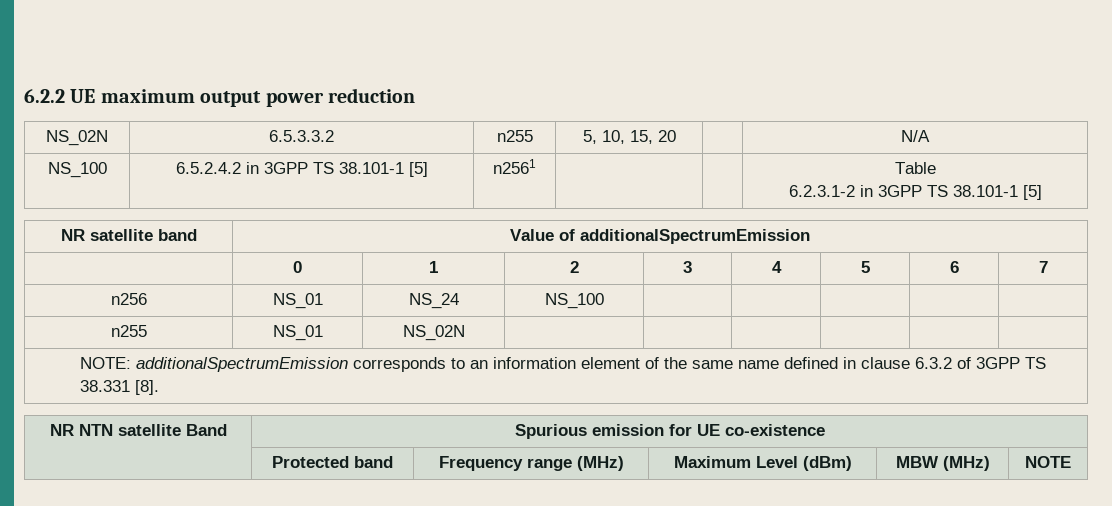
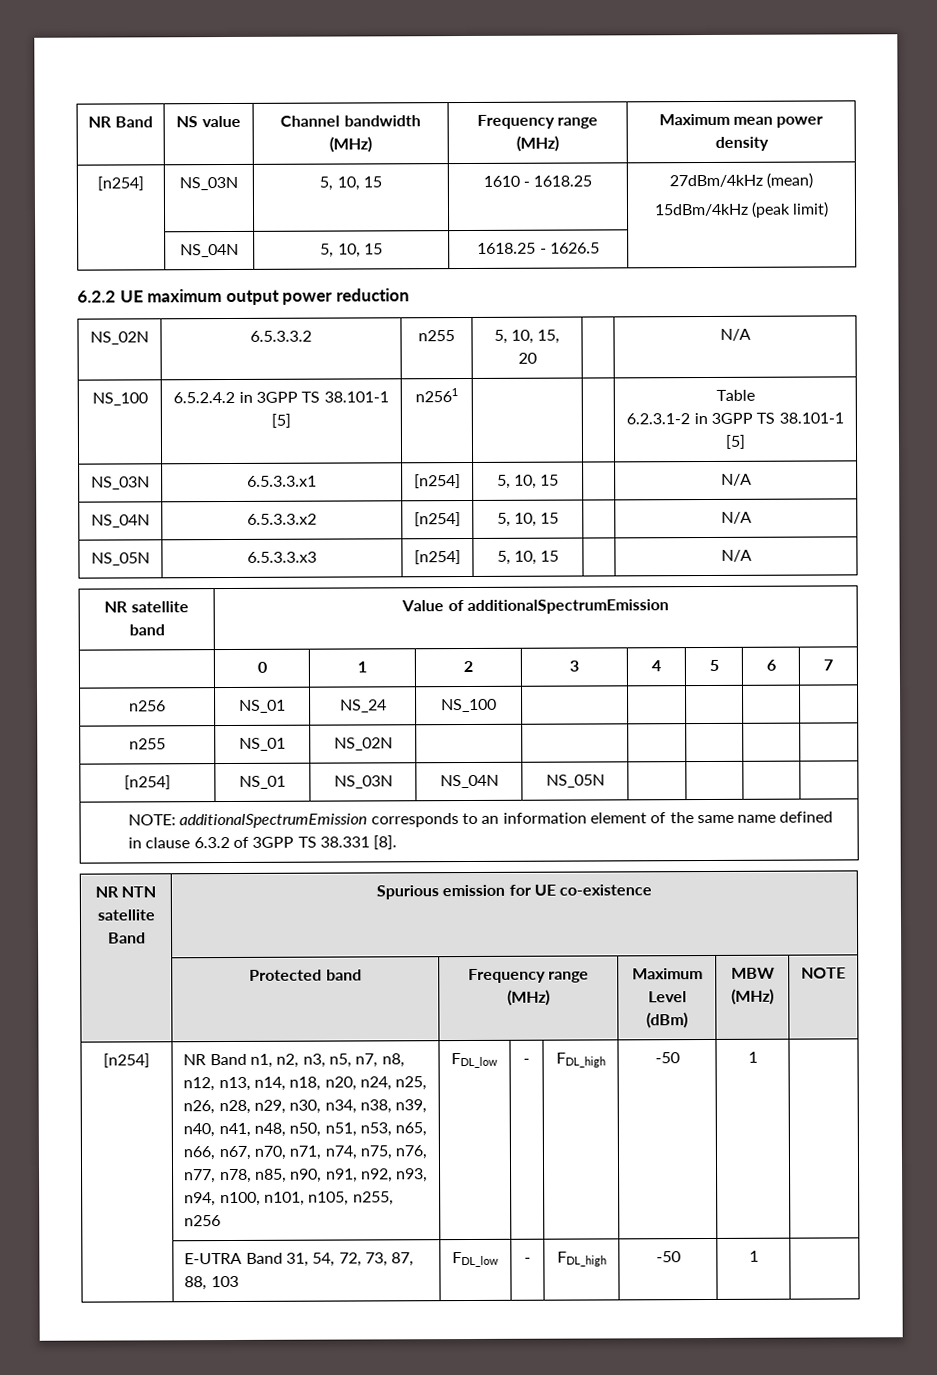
(24, 96) none -> [88,116,153,128] [176,115,241,128] [280,115,421,127] [329,136,372,153] [476,114,599,129] [516,135,559,152] [658,113,824,128] [714,136,769,151] [97,176,144,191] [179,176,238,191] [319,176,382,191] [482,175,593,187] [668,172,814,189] [653,201,830,218] [180,243,239,258] [320,243,383,258] [477,242,600,254] NR Band | NS value | Channel bandwidth (MHz) | Frequency range (MHz) | Maximum mean power density // [n254] | NS_03N | 5, 10, 15 | 1610 - 1618.25 | 27dBm/4kHz (mean) // 15dBm/4kHz (peak limit) // | NS_04N | 5, 10, 15 | 1618.25 - 1626.5 | //
(1042, 192) none -> [91,476,150,490] [247,475,317,487] [414,474,461,489] [496,474,560,489] [720,473,752,486] [91,514,150,528] [247,513,317,525] [414,512,461,527] [496,512,560,527] [720,511,752,524] [91,552,150,566] [247,551,317,563] [414,550,461,565] [496,550,560,565] [720,549,752,562] // NS_03N | 6.5.3.3.x1 | [n254] | 5, 10, 15 | | N/A // NS_04N | 6.5.3.3.x2 | [n254] | 5, 10, 15 | | N/A // NS_05N | 6.5.3.3.x3 | [n254] | 5, 10, 15 | | N/A
(465, 333) none -> [124,775,171,790] [239,775,286,789] [333,775,393,789] [439,774,499,789] [545,774,605,788] // [n254] | NS_01 | NS_03N | NS_04N | NS_05N | | | |
(1071, 462) none -> [103,1053,150,1068] [183,1053,405,1068] [183,1076,428,1092] [183,1099,428,1115] [183,1122,428,1138] [183,1145,428,1161] [184,1168,429,1184] [184,1191,394,1207] [184,1215,222,1227] [451,1052,498,1069] [523,1058,530,1064] [555,1052,606,1068] [654,1052,680,1064] [747,1051,758,1063] [184,1252,415,1267] [184,1275,239,1291] [452,1251,499,1268] [524,1257,531,1263] [556,1251,607,1267] [655,1251,681,1263] [748,1250,759,1262] // [n254] | NR Band n1, n2, n3, n5, n7, n8, n12, n13, n14, n18, n20, n24, n25, n26, n28, n29, n30, n34, n38, n39, n40, n41, n48, n50, n51, n53, n65, n66, n67, n70, n71, n74, n75, n76, n77, n78, n85, n90, n91, n92, n93, n94, n100, n101, n105, n255, n256 | FDL_low | - | FDL_high | -50 | 1 | // | E-UTRA Band 31, 54, 72, 73, 87, 88, 103 | FDL_low | - | FDL_high | -50 | 1 |

